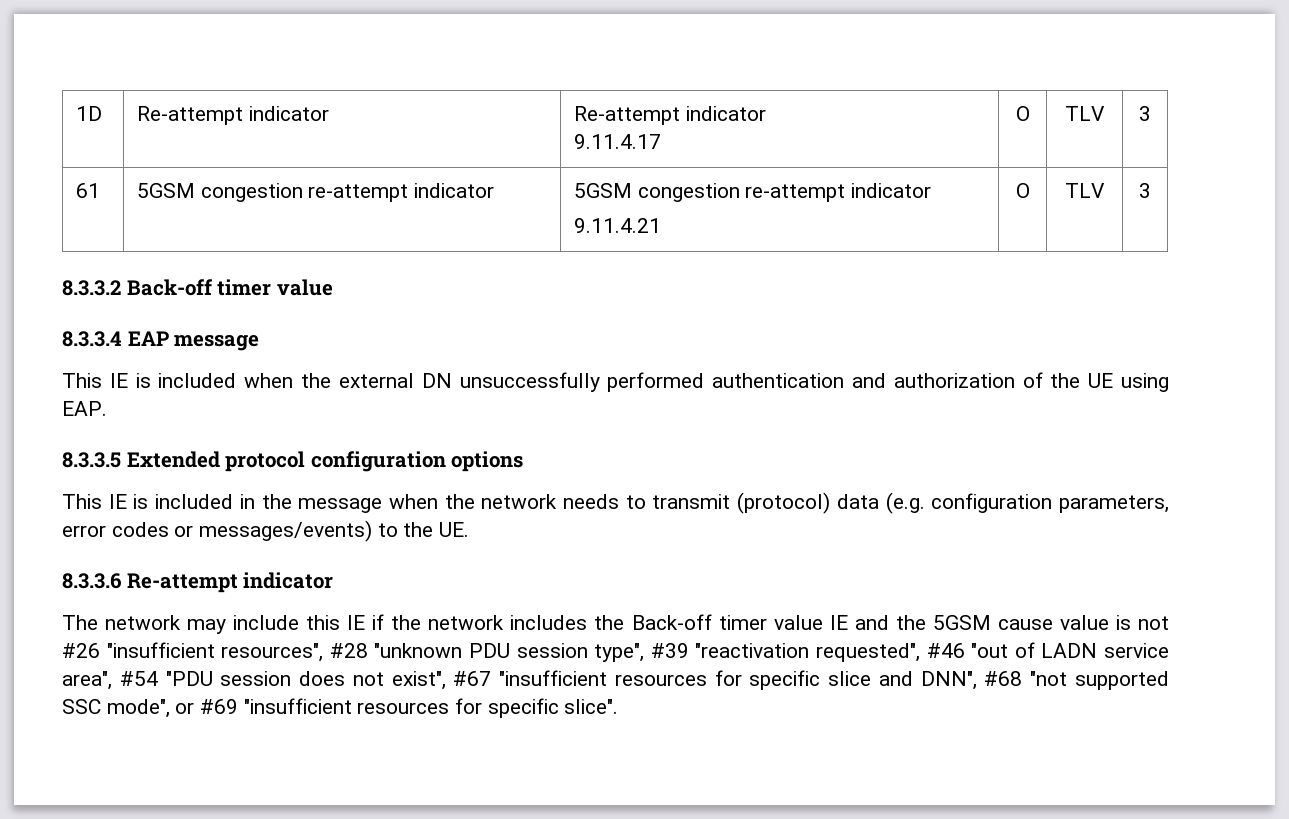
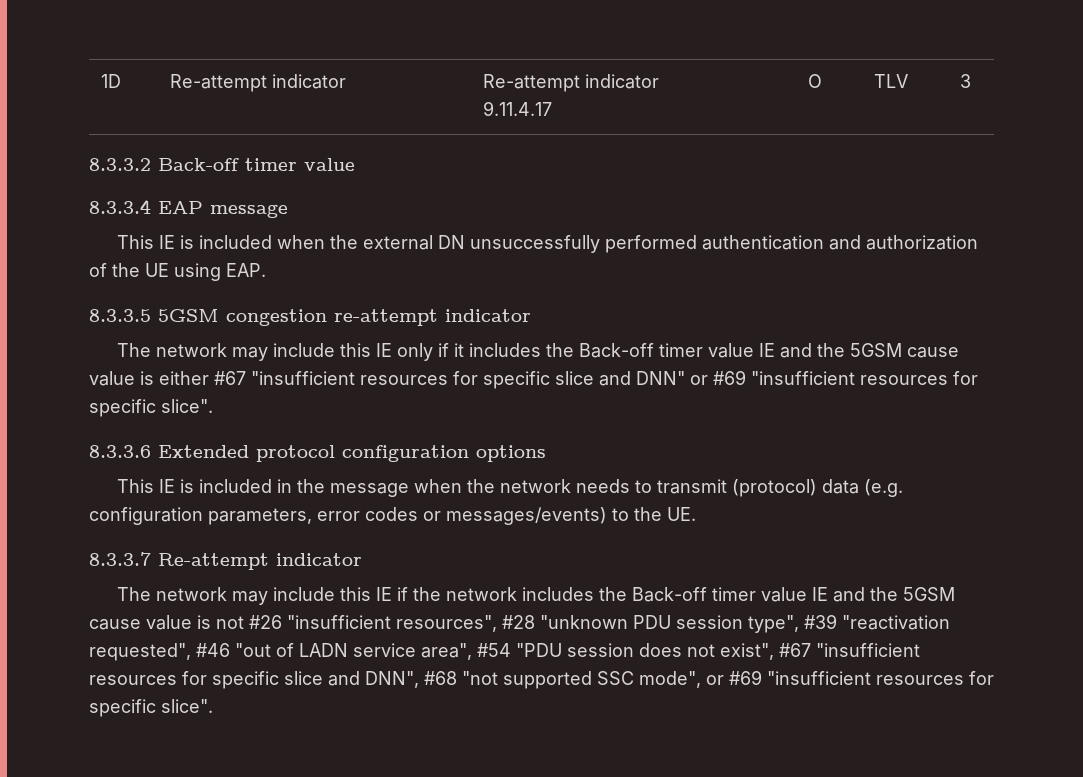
[75,183,100,198] [136,183,494,202] [573,183,931,202] [573,218,661,233] [1015,183,1030,198] [1065,183,1105,198] [1139,183,1151,198] // 61 | 5GSM congestion re-attempt indicator | 5GSM congestion re-attempt indicator // 9.11.4.21 | O | TLV | 3 -> (971, 81) none
(121, 460) none -> [158,309,531,326] [116,343,959,361] [89,370,978,389] [89,399,213,417] [89,445,151,458] 5GSM congestion re-attempt indicator // The network may include this IE only if it includes the Back-off timer value IE and the 5GSM cause value is either #67 "insufficient resources for specific slice and DNN" or #69 "insufficient resources for specific slice". // 8.3.3.6
[62,573,122,589] 8.3.3.6 -> [89,552,151,566] 8.3.3.7

